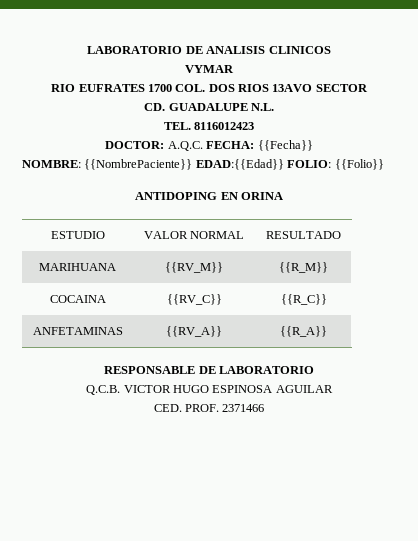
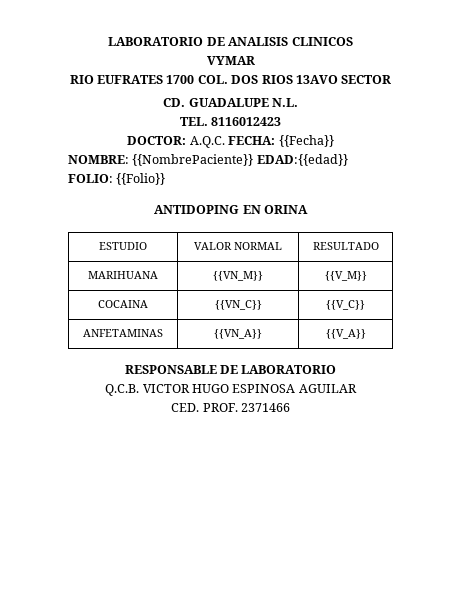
[195,159,284,170] EDAD:{{Edad}} -> [256,154,348,166] EDAD:{{edad}}
[165,262,223,273] [279,262,328,273] {{RV_M}} | {{R_M}} -> [213,271,263,281] [324,271,367,281] {{VN_M}} | {{V_M}}
[166,294,222,305] [280,294,327,305] {{RV_C}} | {{R_C}} -> [214,300,262,310] [326,300,365,310] {{VN_C}} | {{V_C}}
[166,326,222,337] [280,326,327,337] {{RV_A}} | {{R_A}} -> [214,329,262,339] [325,329,366,339] {{VN_A}} | {{V_A}}

